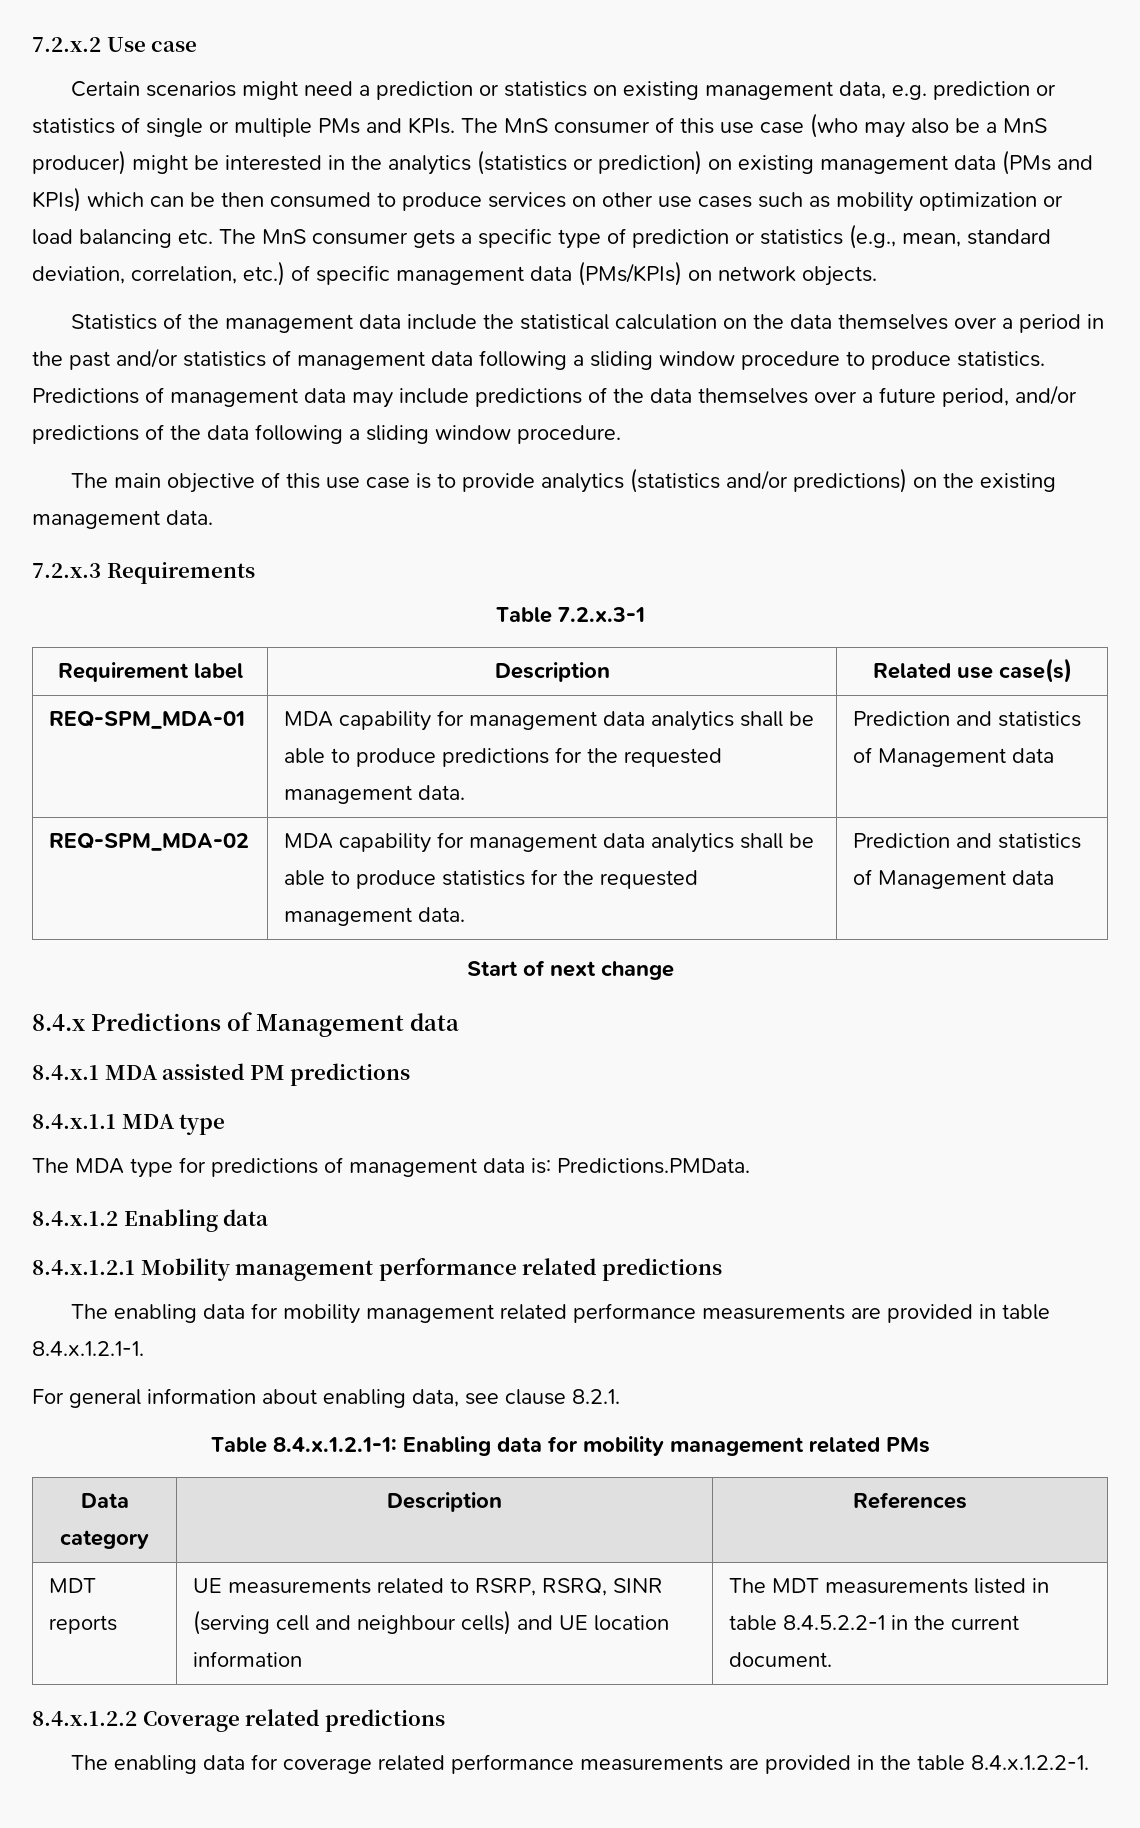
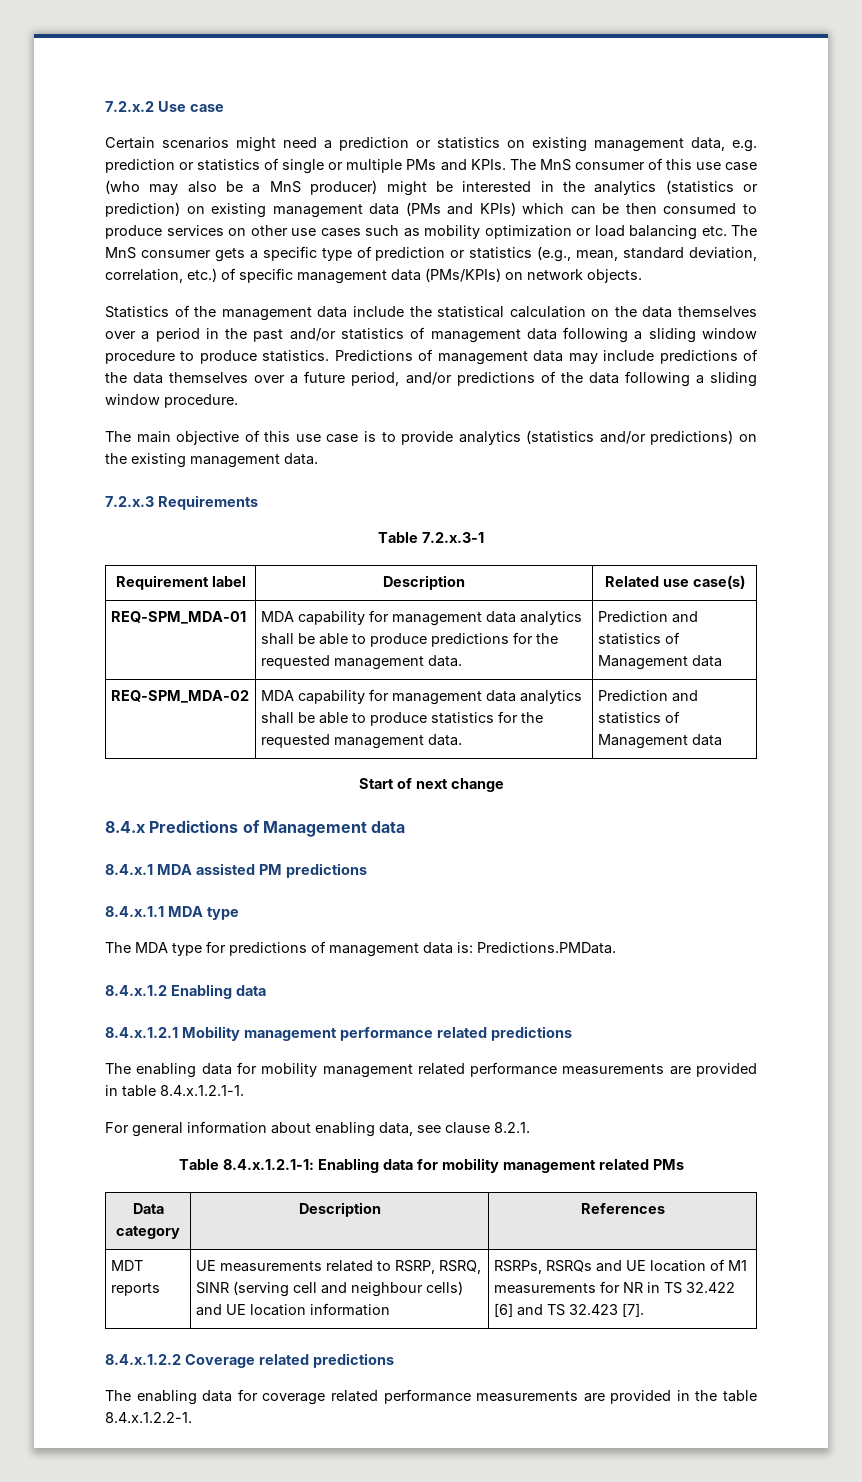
[729,1578,1050,1594] [729,1615,1020,1631] [729,1652,833,1667] The MDT measurements listed in table 8.4.5.2.2-1 in the current document. -> [493,1259,747,1274] [493,1281,735,1294] [493,1303,644,1317] RSRPs, RSRQs and UE location of M1 measurements for NR in TS 32.422 [6] and TS 32.423 [7].

